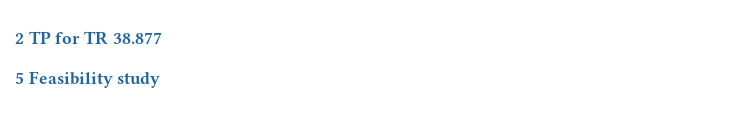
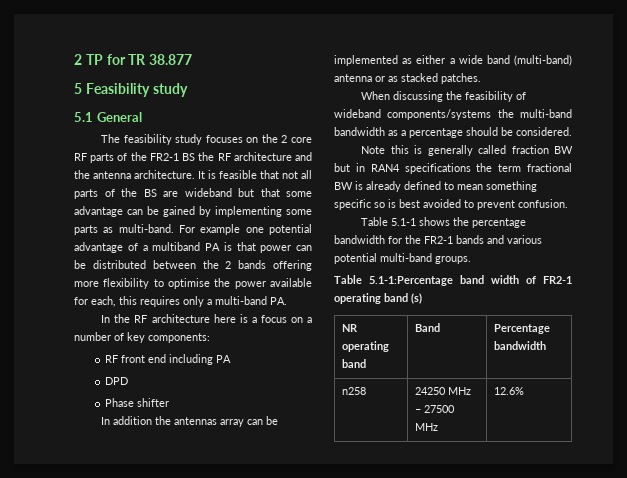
(161, 80) none -> [74,112,142,122] [101,134,313,145] [74,152,312,163] [74,170,312,179] [74,188,312,199] [74,206,312,217] [74,224,312,235] [74,242,312,253] [74,260,312,271] [74,278,312,289] [74,296,287,307] [101,314,312,323] [74,332,210,343] [104,354,231,365] [104,377,128,385] [104,398,169,407] [101,416,279,427] [334,55,572,66] [334,73,481,84] [361,91,527,102] [334,109,572,120] [334,127,572,138] [361,145,573,156] [334,163,572,174] [334,181,537,192] [334,199,568,210] [361,217,527,228] [334,235,542,244] [334,253,471,264] [334,275,572,286] [334,293,422,304] [342,324,359,332] [342,341,390,352] [342,359,367,368] [415,323,441,332] [494,324,551,334] [494,341,547,350] [342,387,367,395] [415,387,472,395] [415,405,456,413] [415,423,439,431] [494,387,525,395] // 5.1 General // The feasibility study focuses on the 2 core RF parts of the FR2-1 BS the RF architecture and the antenna architecture. It is feasible that not all parts of the BS are wideband but that some advantage can be gained by implementing some parts as multi-band. For example one potential advantage of a multiband PA is that power can be distributed between the 2 bands offering more flexibility to optimise the power available for each, this requires only a multi-band PA. // In the RF architecture here is a focus on a number of key components: // RF front end including PA // DPD // Phase shifter // In addition the antennas array can be implemented as either a wide band (multi-band) antenna or as stacked patches. // When discussing the feasibility of wideband components/systems the multi-band bandwidth as a percentage should be considered. // Note this is generally called fraction BW but in RAN4 specifications the term fractional BW is already defined to mean something specific so is best avoided to prevent confusion. // Table 5.1-1 shows the percentage bandwidth for the FR2-1 bands and various potential multi-band groups. // Table 5.1-1:Percentage band width of FR2-1 operating band (s) // NR operating band | Band | Percentage bandwidth // n258 | 24250 MHz – 27500 MHz | 12.6%

